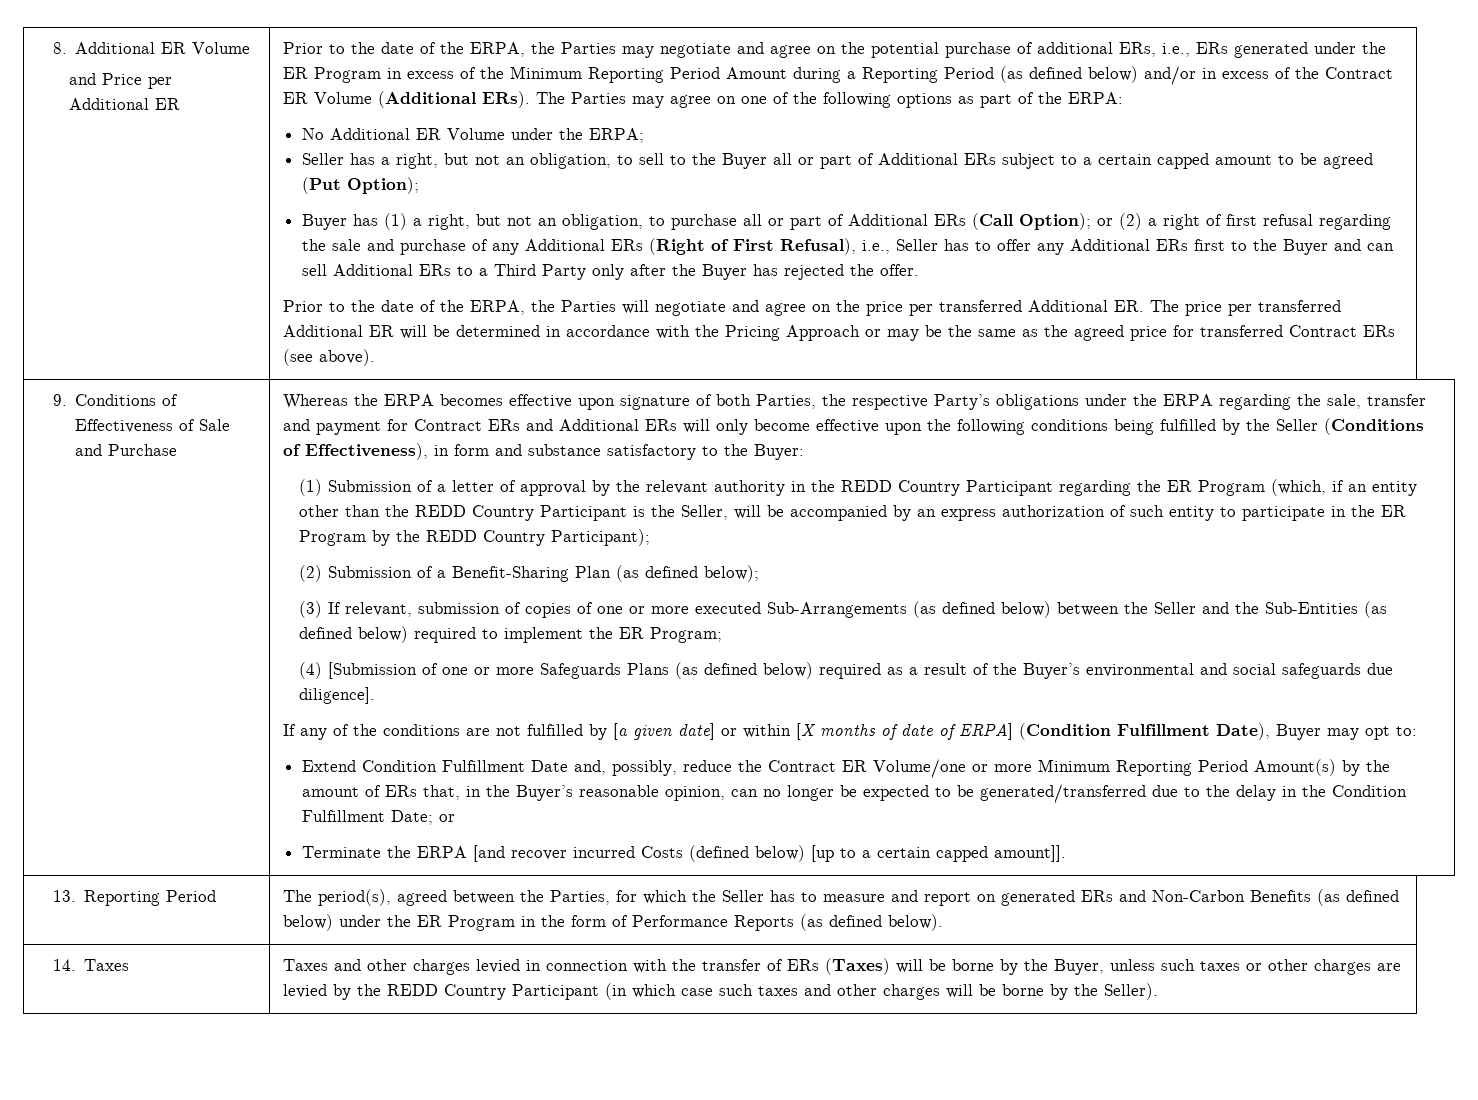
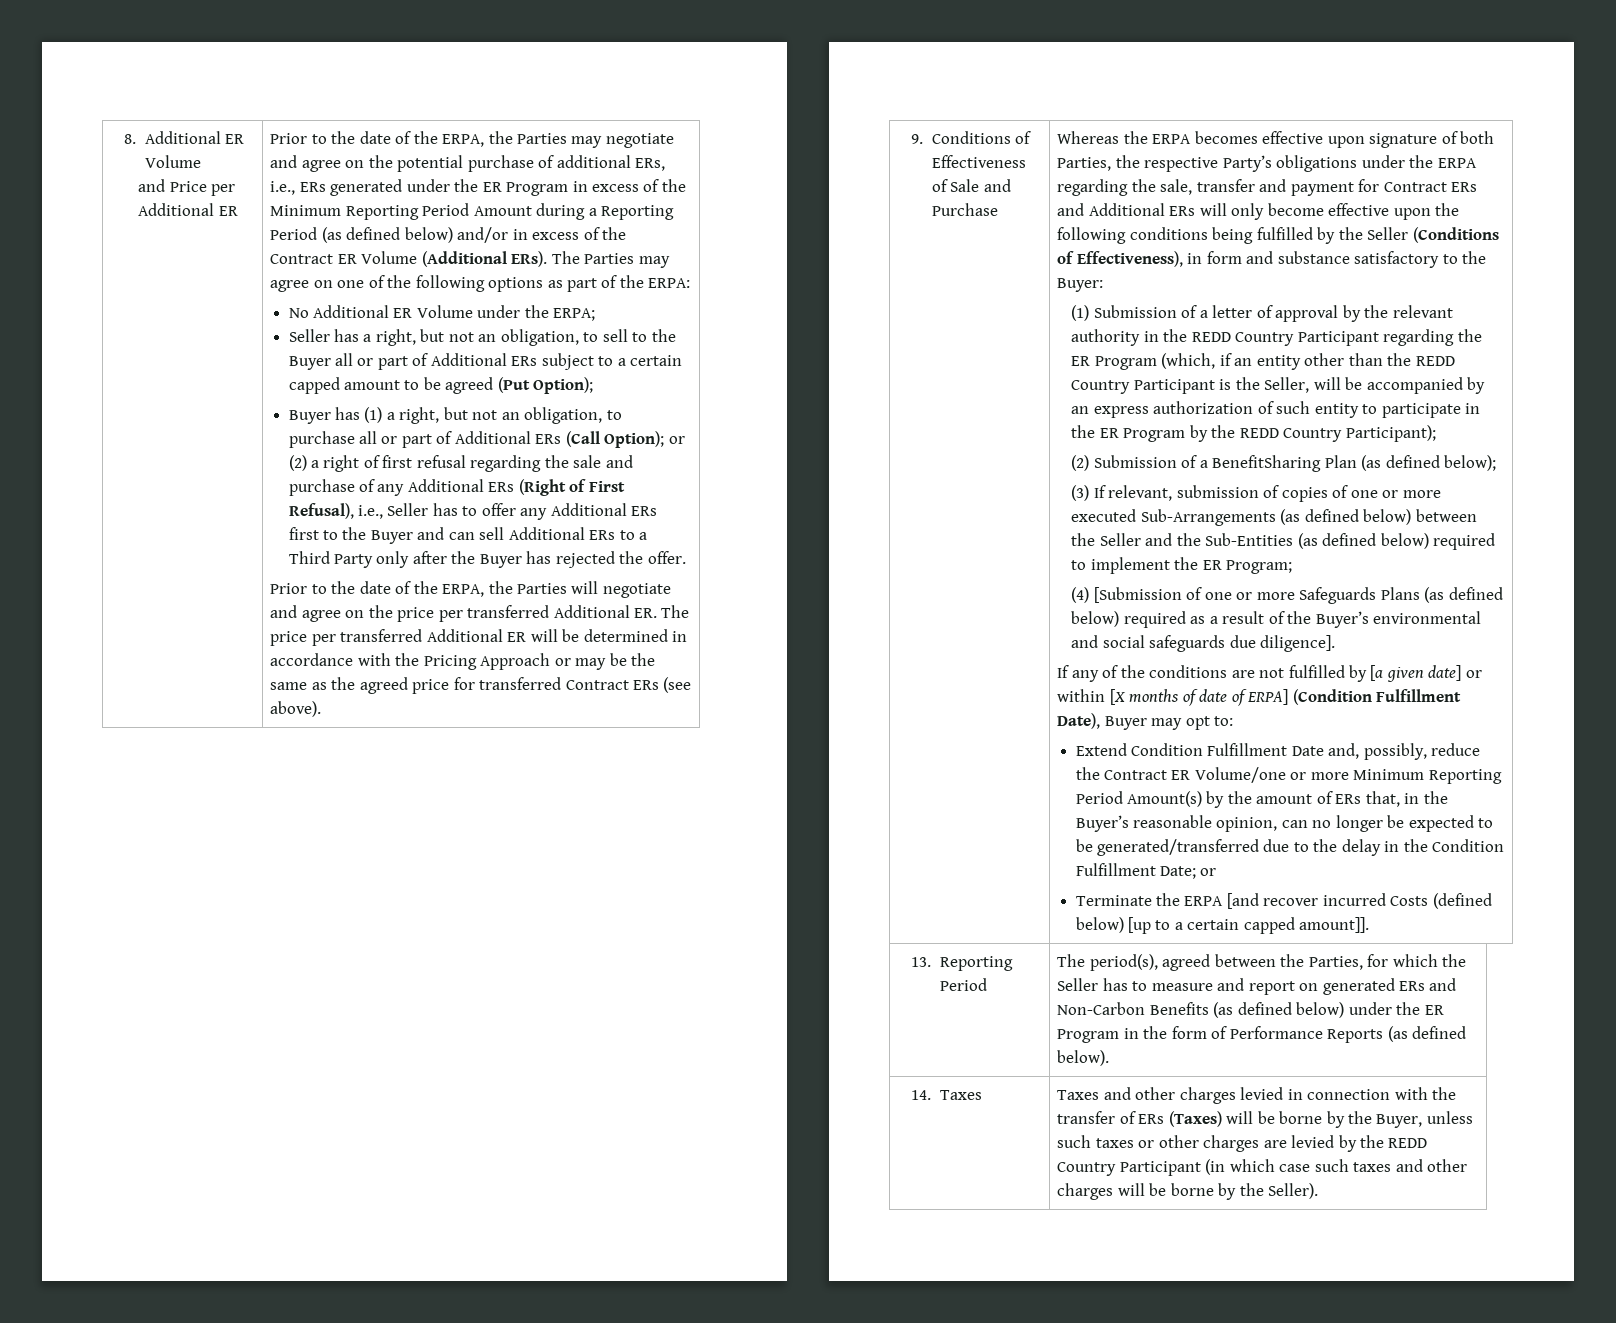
[451,566,569,582] Benefit-Sharing -> [1212,455,1322,472] BenefitSharing

